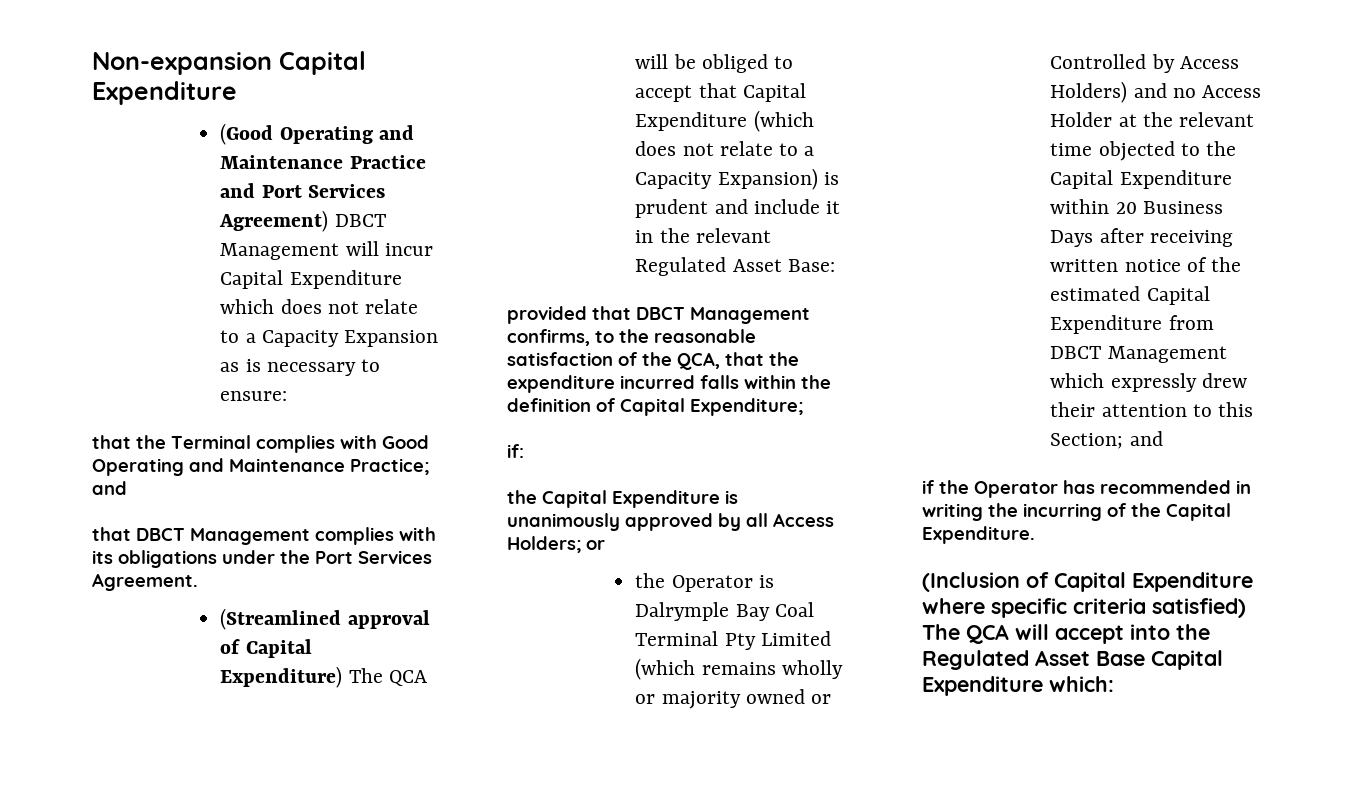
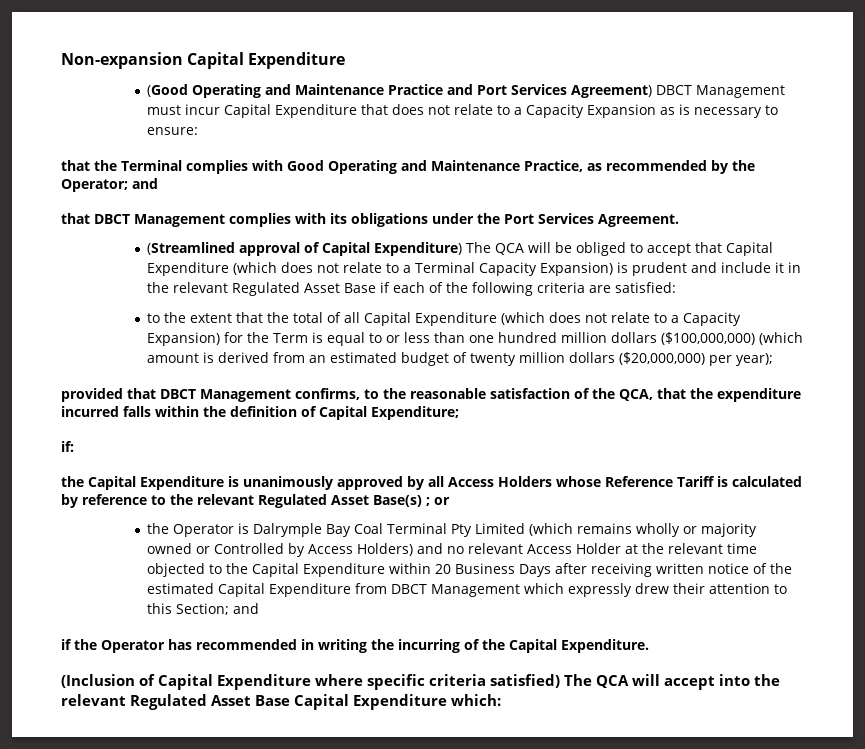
[345,241,379,256] will -> [147,105,182,115] must
[220,299,275,314] which -> [361,104,389,115] that
[350,458,429,475] Practice; -> [523,160,755,174] [61,179,128,192] Practice, as recommended by the Operator;
(815, 151) none -> [415,262,476,273] Terminal
[787,259,835,272] Base: -> [344,282,677,296] [147,312,742,326] [147,332,804,346] [147,352,774,366] Base if each of the following criteria are satisfied: // to the extent that the total of all Capital Expenditure (which does not relate to a Capacity Expansion) for the Term is equal to or less than one hundred million dollars ($100,000,000) (which amount is derived from an estimated budget of twenty million dollars ($20,000,000) per year);
[507,536,581,553] Holders; -> [498,476,802,487] [61,494,430,508] Holders whose Reference Tariff is calculated by reference to the relevant Regulated Asset Base(s) ;
(1196, 93) none -> [468,543,524,554] relevant
(1210, 632) none -> [61,694,126,706] relevant

